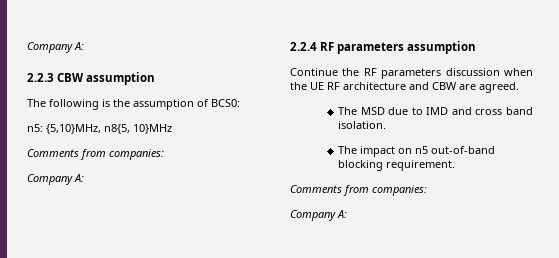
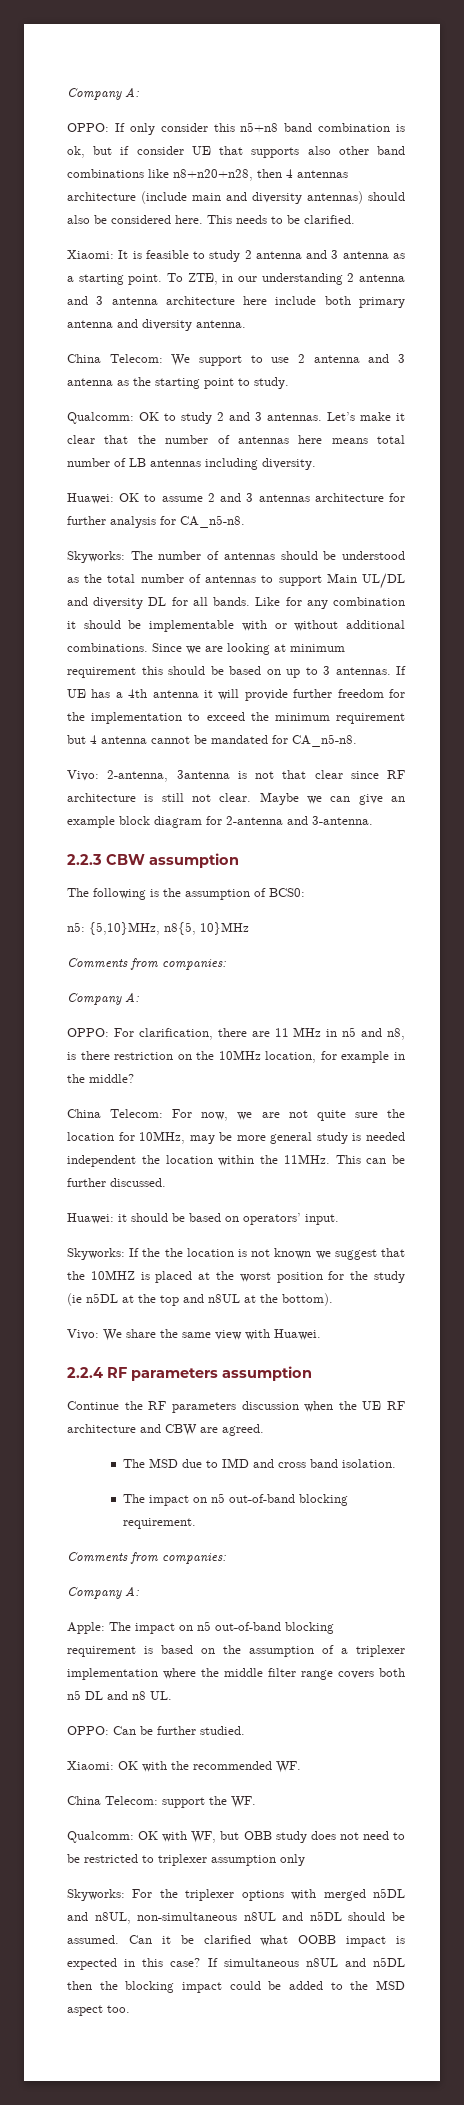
[27,42,84,53] Company A: -> [67,87,139,100] [67,122,405,135] [67,146,405,158] [67,169,348,181] [67,191,405,204] [67,215,355,224] [67,250,405,262] [67,273,405,285] [67,296,405,308] [67,319,246,331] [67,354,405,366] [67,377,289,389] [67,412,405,424] [67,435,405,444] [67,458,316,470] [67,493,406,504] [67,515,245,528] [67,551,406,563] [67,573,406,589] [67,597,406,609] [67,620,406,632] [67,643,345,655] [67,666,406,678] [67,689,405,701] [67,712,405,724] [67,734,357,747] [67,770,405,782] [67,792,405,805] [67,816,373,828] Company A: // OPPO: If only consider this n5+n8 band combination is ok, but if consider UE that supports also other band combinations like n8+n20+n28, then 4 antennas architecture (include main and diversity antennas) should also be considered here. This needs to be clarified. // Xiaomi: It is feasible to study 2 antenna and 3 antenna as a starting point. To ZTE, in our understanding 2 antenna and 3 antenna architecture here include both primary antenna and diversity antenna. // China Telecom: We support to use 2 antenna and 3 antenna as the starting point to study. // Qualcomm: OK to study 2 and 3 antennas. Let’s make it clear that the number of antennas here means total number of LB antennas including diversity. // Huawei: OK to assume 2 and 3 antennas architecture for further analysis for CA_n5-n8. // Skyworks: The number of antennas should be understood as the total number of antennas to support Main UL/DL and diversity DL for all bands. Like for any combination it should be implementable with or without additional combinations. Since we are looking at minimum requirement this should be based on up to 3 antennas. If UE has a 4th antenna it will provide further freedom for the implementation to exceed the minimum requirement but 4 antenna cannot be mandated for CA_n5-n8. // Vivo: 2-antenna, 3antenna is not that clear since RF architecture is still not clear. Maybe we can give an example block diagram for 2-antenna and 3-antenna.
(84, 178) none -> [67,1027,405,1040] [67,1050,405,1063] [67,1074,134,1083] [67,1109,405,1121] [67,1131,405,1144] [67,1154,405,1167] [67,1178,166,1187] [67,1213,339,1225] [67,1248,405,1260] [67,1270,406,1283] [67,1293,333,1306] [67,1329,321,1341] // OPPO: For clarification, there are 11 MHz in n5 and n8, is there restriction on the 10MHz location, for example in the middle? // China Telecom: For now, we are not quite sure the location for 10MHz, may be more general study is needed independent the location within the 11MHz. This can be further discussed. // Huawei: it should be based on operators’ input. // Skyworks: If the the location is not known we suggest that the 10MHZ is placed at the worst position for the study (ie n5DL at the top and n8UL at the bottom). // Vivo: We share the same view with Huawei.
(347, 214) none -> [67,1621,334,1634] [67,1645,405,1657] [67,1668,405,1680] [67,1690,172,1700] [67,1726,245,1735] [67,1761,301,1773] [67,1796,256,1808] [67,1831,405,1843] [67,1854,305,1866] [67,1888,405,1901] [67,1911,405,1924] [67,1935,405,1947] [67,1957,405,1970] [67,1980,405,1993] [67,2005,130,2016] // Apple: The impact on n5 out-of-band blocking requirement is based on the assumption of a triplexer implementation where the middle filter range covers both n5 DL and n8 UL. // OPPO: Can be further studied. // Xiaomi: OK with the recommended WF. // China Telecom: support the WF. // Qualcomm: OK with WF, but OBB study does not need to be restricted to triplexer assumption only // Skyworks: For the triplexer options with merged n5DL and n8UL, non-simultaneous n8UL and n5DL should be assumed. Can it be clarified what OOBB impact is expected in this case? If simultaneous n8UL and n5DL then the blocking impact could be added to the MSD aspect too.

